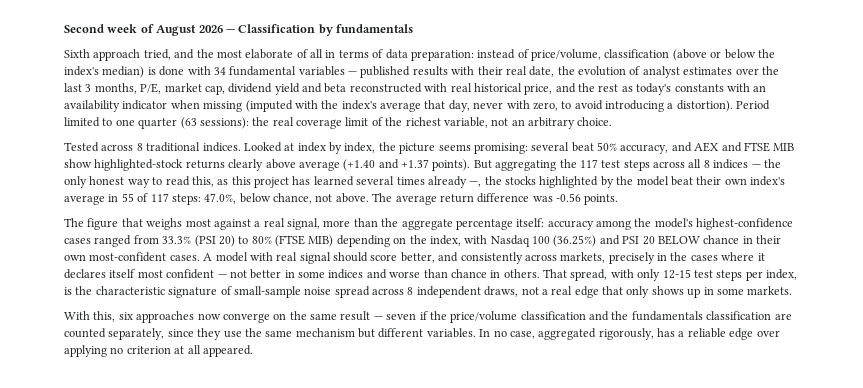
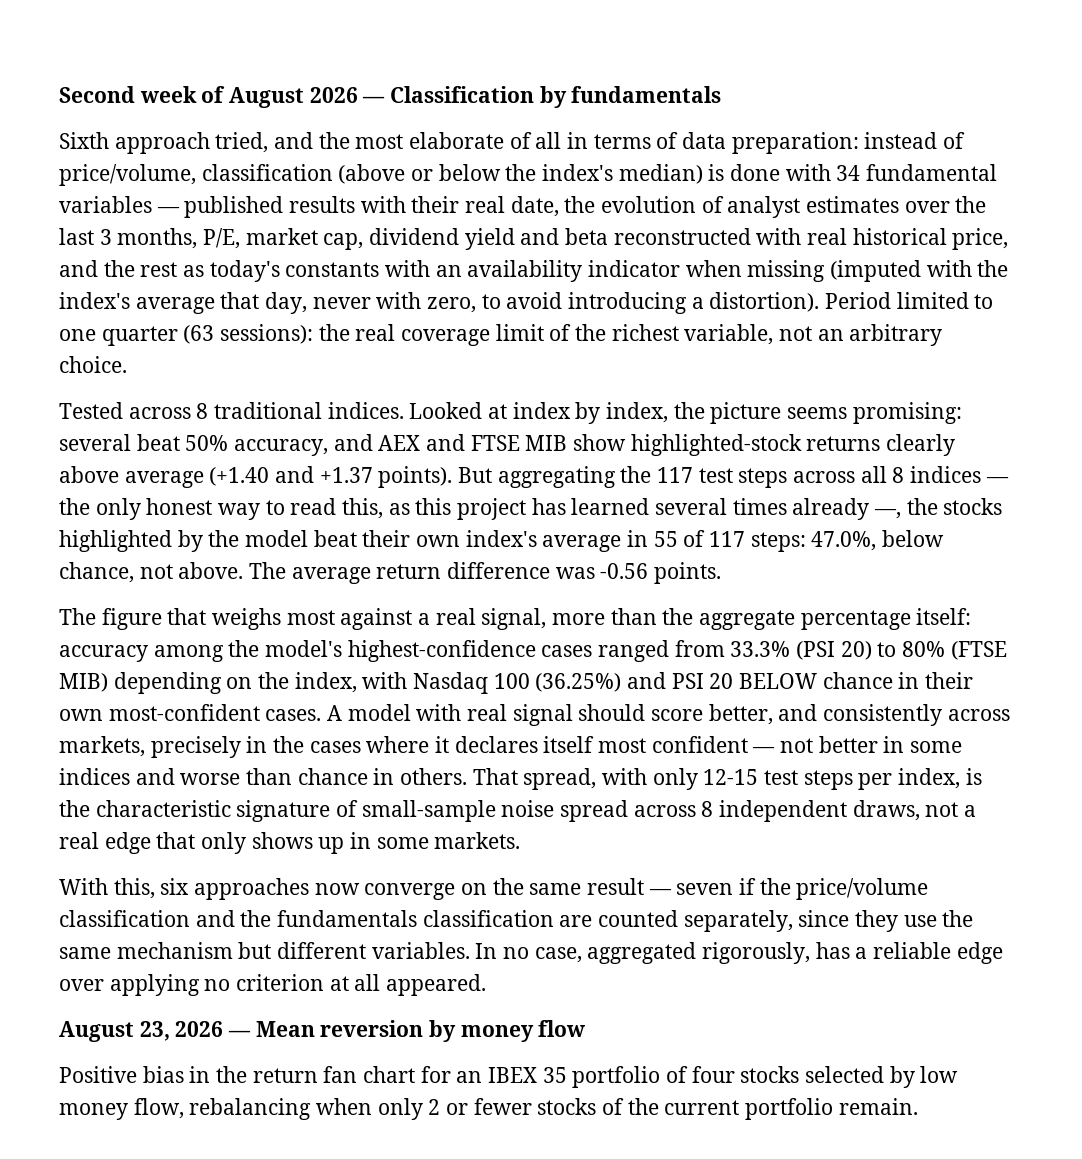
(253, 351) none -> [59,1020,586,1042] [59,1066,959,1088] [59,1098,918,1120] // August 23, 2026 — Mean reversion by money flow // Positive bias in the return fan chart for an IBEX 35 portfolio of four stocks selected by low money flow, rebalancing when only 2 or fewer stocks of the current portfolio remain.

